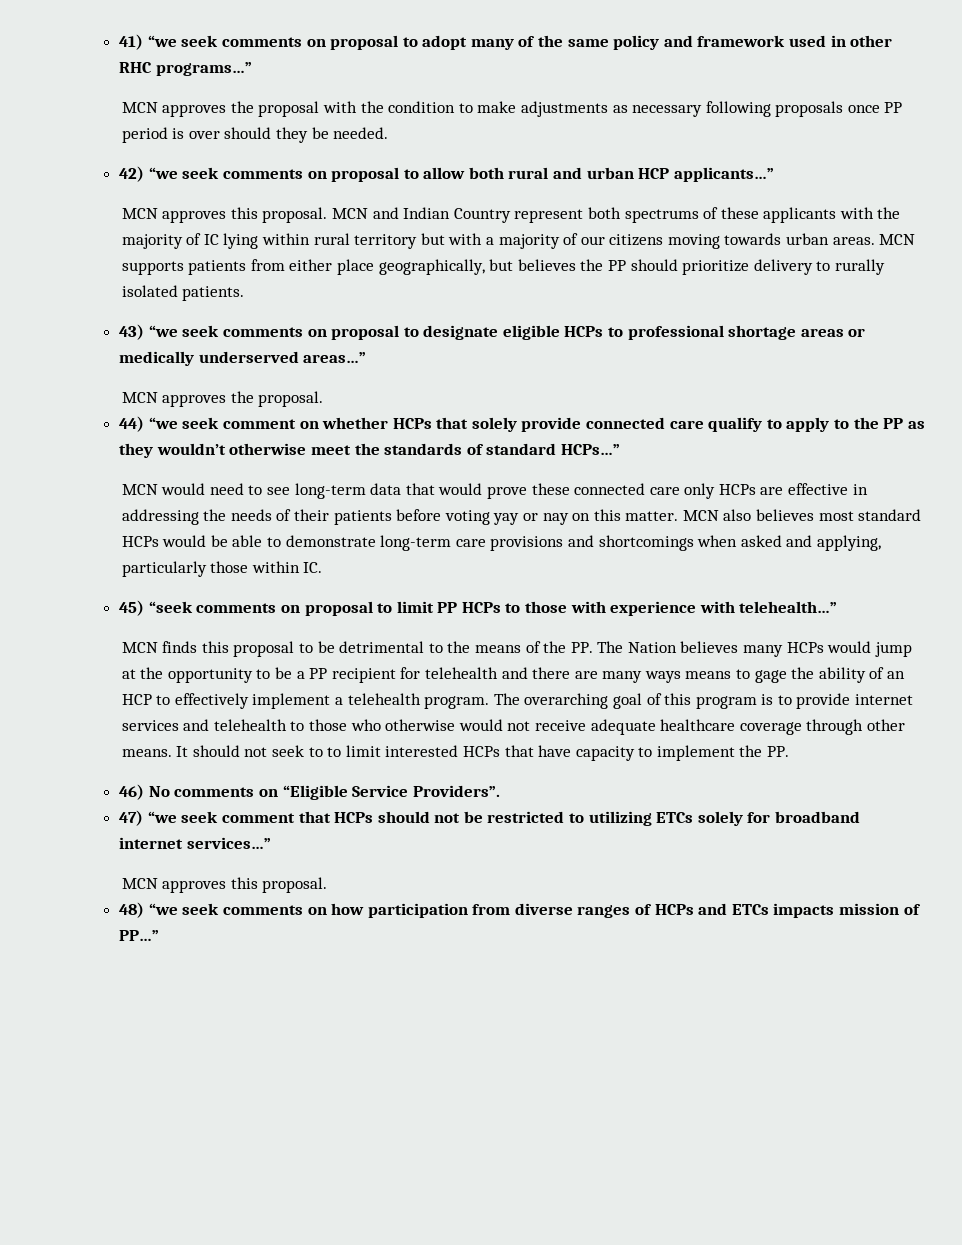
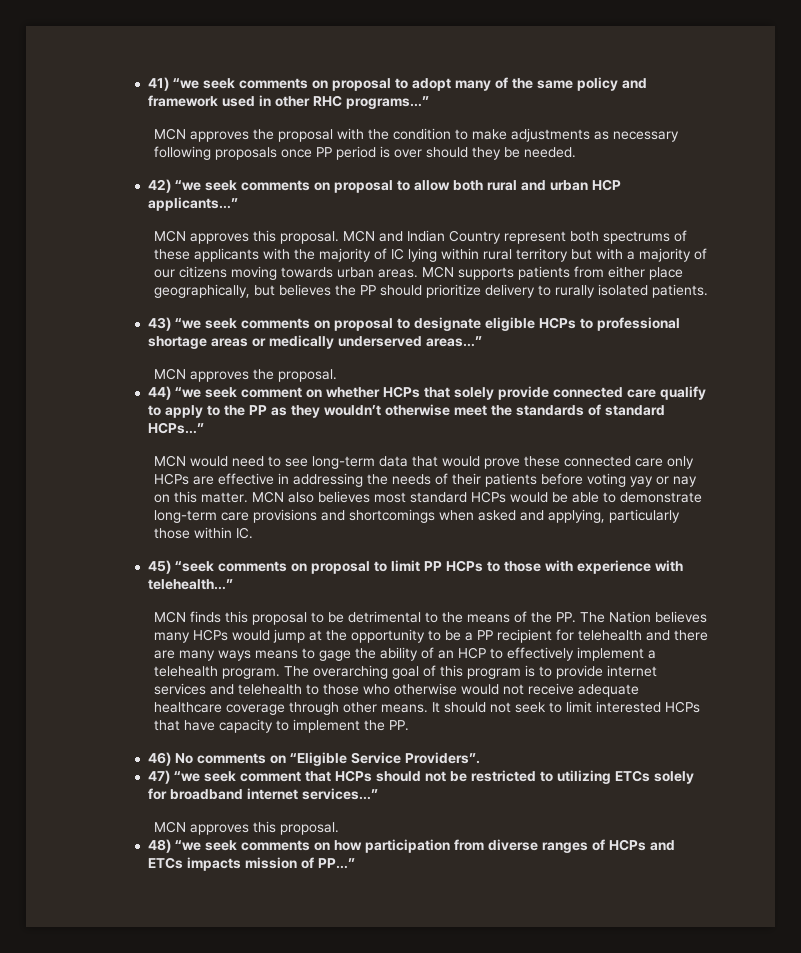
[327,747,342,757] to -> (563, 707) none

